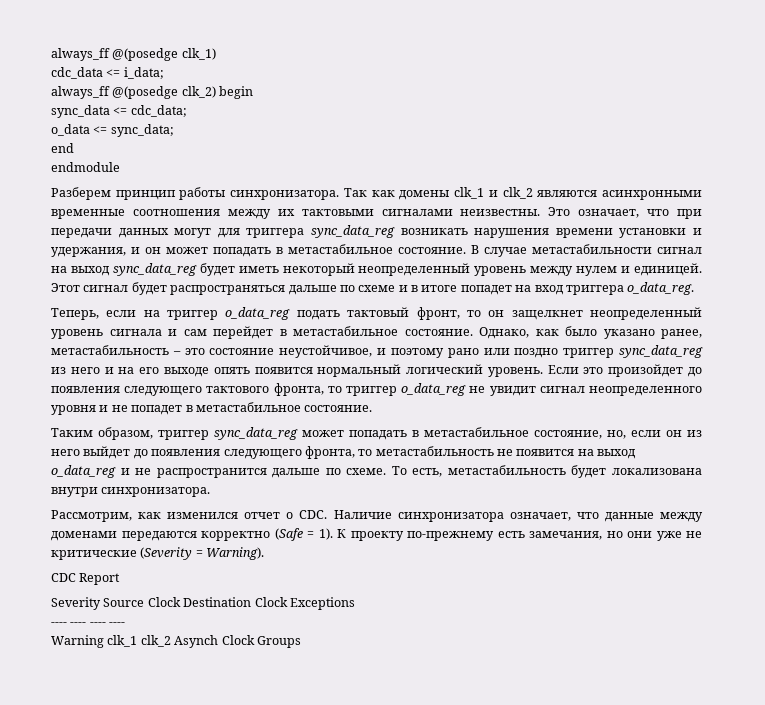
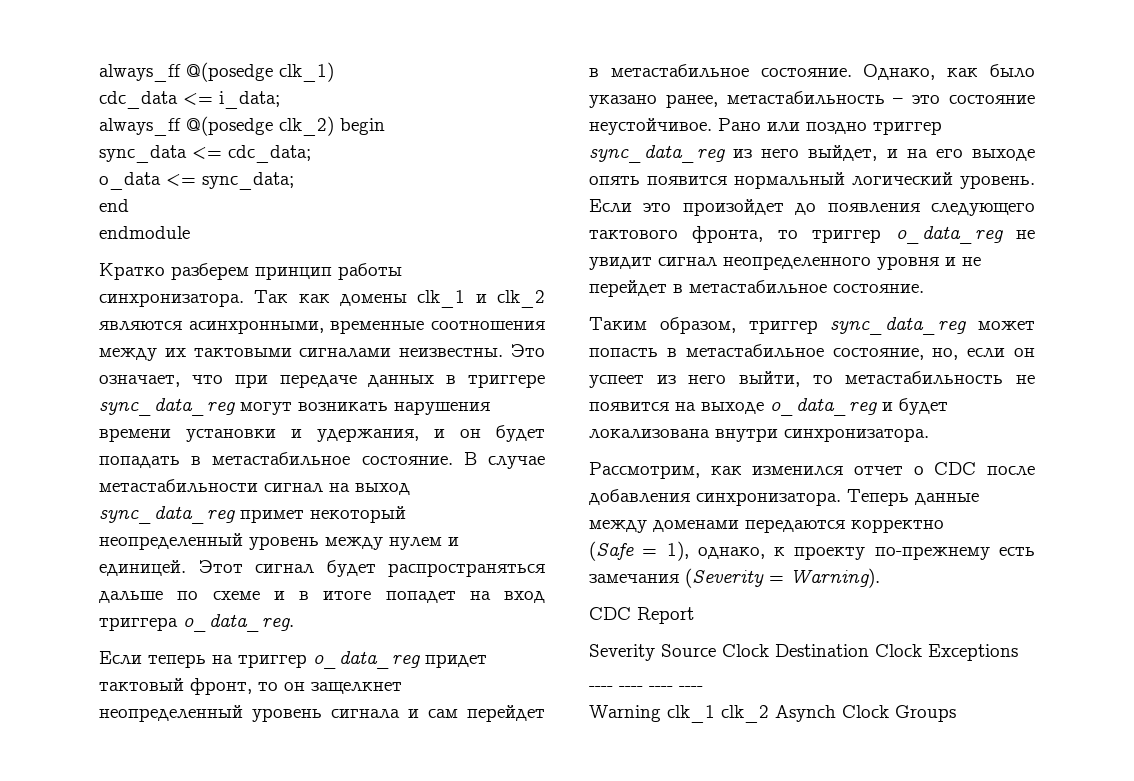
[51,187,111,200] Разберем -> [99,263,249,280] Кратко разберем
[602,190,703,200] асинхронными -> [188,320,324,334] асинхронными,
[51,225,395,238] передачи данных могут для триггера sync_data_reg -> [279,374,545,388] [99,398,292,416] передаче данных в триггере sync_data_reg могут
[166,247,208,254] может -> [496,425,545,442] будет
[199,263,279,276] будет иметь -> [240,509,304,523] примет
[51,308,137,320] Теперь, если -> [99,651,206,668] Если теперь
[296,310,340,320] подать -> [425,654,487,668] придет
[279,345,479,358] неустойчивое, и поэтому рано -> [589,118,761,135] неустойчивое. Рано
(100, 370) none -> [808,145,878,161] выйдет,
[131,405,183,415] попадет -> [589,280,667,297] перейдет
[349,430,407,440] попадать -> [589,348,658,357] попасть
[687,430,702,437] [51,446,355,459] из него выйдет до появления следующего фронта, -> [589,371,800,388] успеет из него выйти,
[597,449,637,459] выход -> [701,402,764,414] выходе
[135,465,566,478] не распространится дальше по схеме. То есть, метастабильность -> (893, 406) none
[299,510,599,522] CDC. Наличие синхронизатора означает, что -> [934,462,1035,476] [589,489,909,506] CDC после добавления синхронизатора. Теперь
(270, 536) none -> (944, 526) //
[318,528,702,541] [51,550,137,560] 1). К проекту по-прежнему есть замечания, но они уже не критические -> [666,541,1035,561] [589,574,679,583] 1), однако, к проекту по-прежнему есть замечания

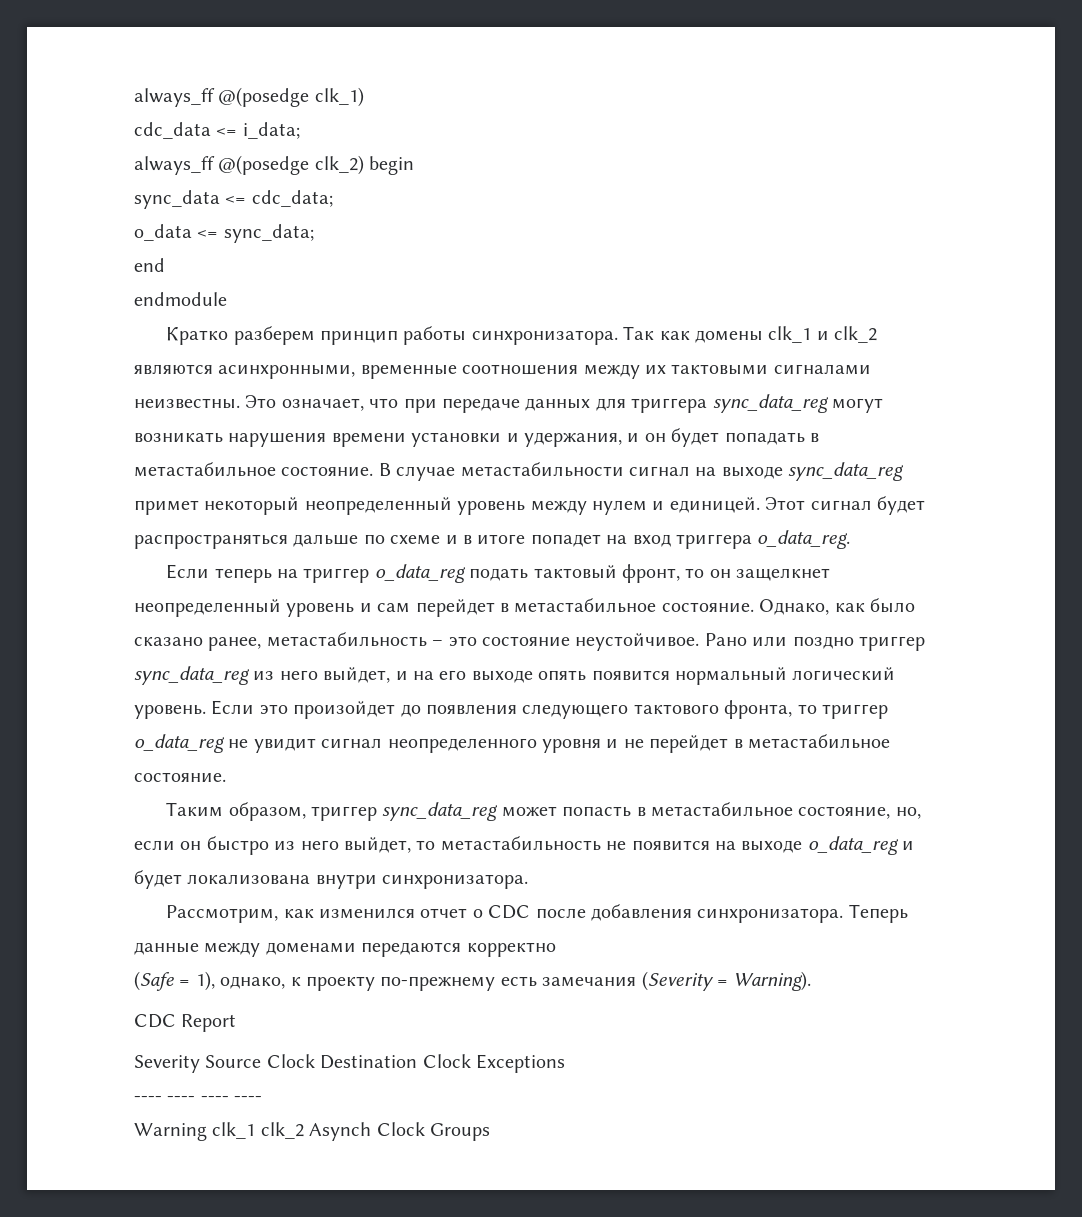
[446,374,545,388] в триггере -> [595,398,708,413] для триггера
[355,483,410,495] выход -> [721,466,783,479] выходе
[425,654,487,668] придет -> [469,568,529,581] подать
[331,709,400,719] сигнала -> (355, 609) none
[589,95,657,108] указано -> [134,637,203,646] сказано
[589,371,800,388] успеет из него выйти, -> [206,836,411,855] быстро из него выйдет,

